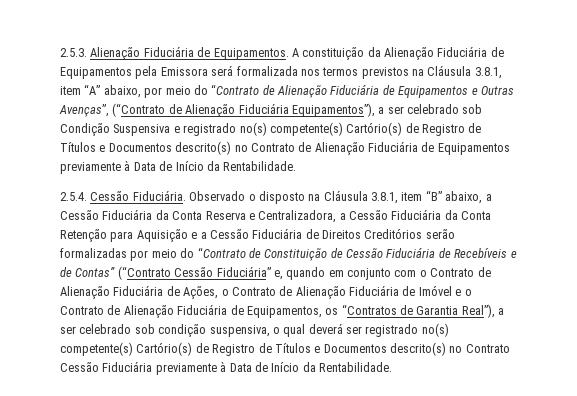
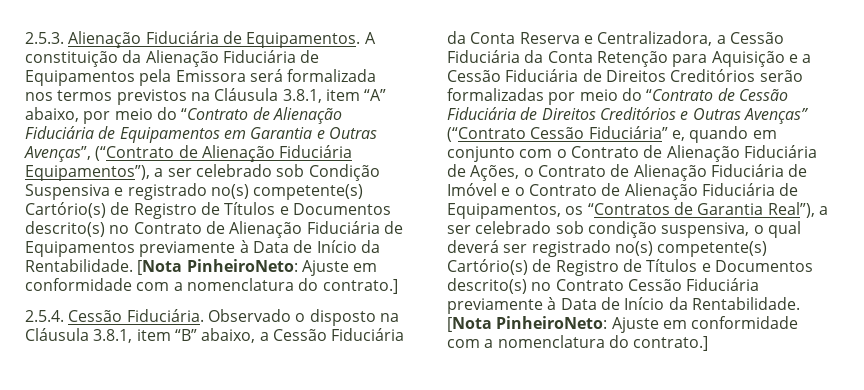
(469, 92) none -> [223,127,313,139] em Garantia
(297, 166) none -> [137,259,378,276] [25,278,398,294] [Nota PinheiroNeto: Ajuste em conformidade com a nomenclatura do contrato.]
[264,247,517,261] [60,267,116,277] Constituição de Cessão Fiduciária de Recebíveis e de Contas” -> [738,89,788,101] [447,107,808,124] Cessão Fiduciária de Direitos Creditórios e Outras Avenças”
(392, 367) none -> [447,316,799,333] [447,335,709,351] [Nota PinheiroNeto: Ajuste em conformidade com a nomenclatura do contrato.]

